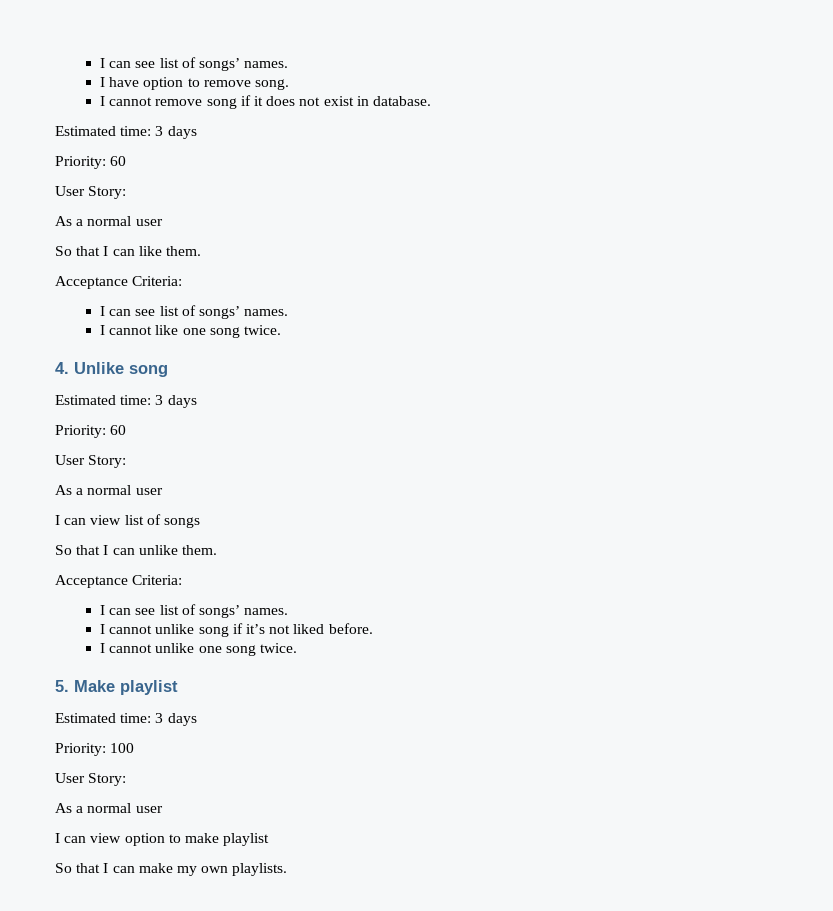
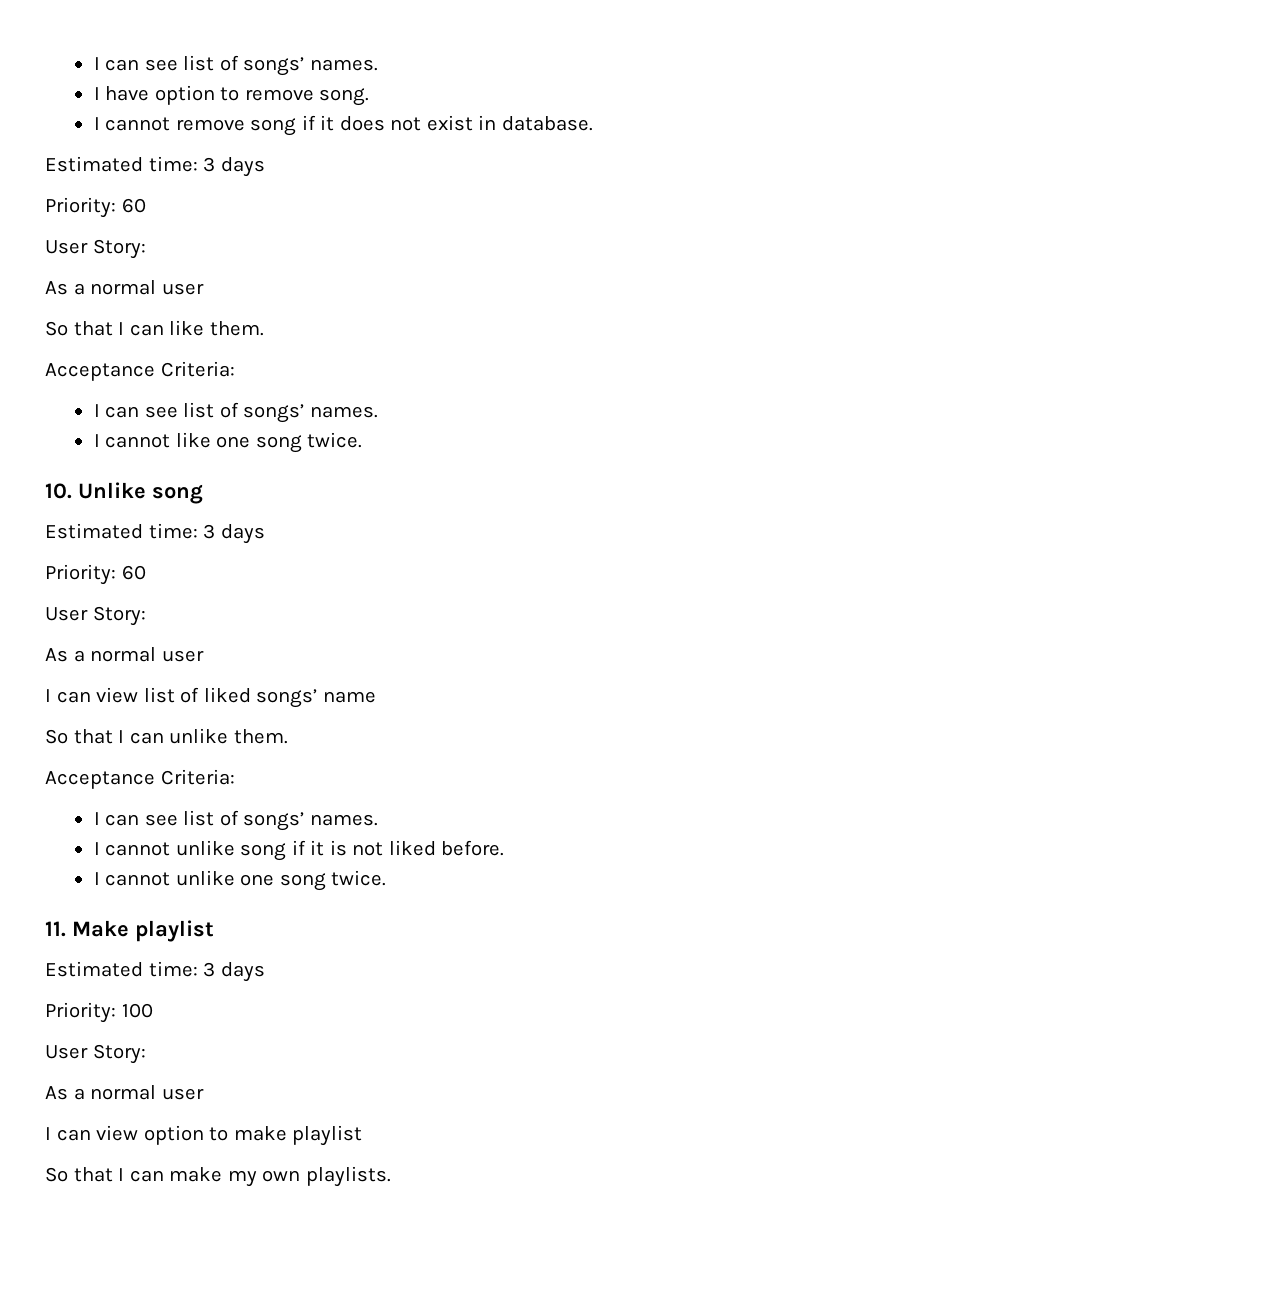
[55,362,69,374] 4. -> [45,483,72,499] 10.
[163,517,200,528] songs -> [203,687,376,708] liked songs’ name
[245,624,265,634] it’s -> [310,840,347,856] it is
[55,680,69,692] 5. -> [45,921,66,937] 11.

